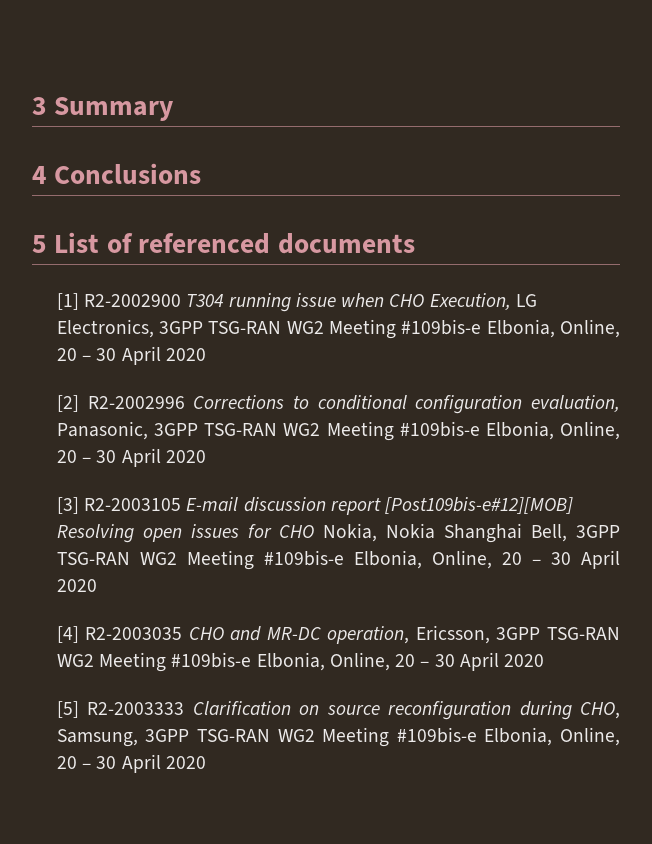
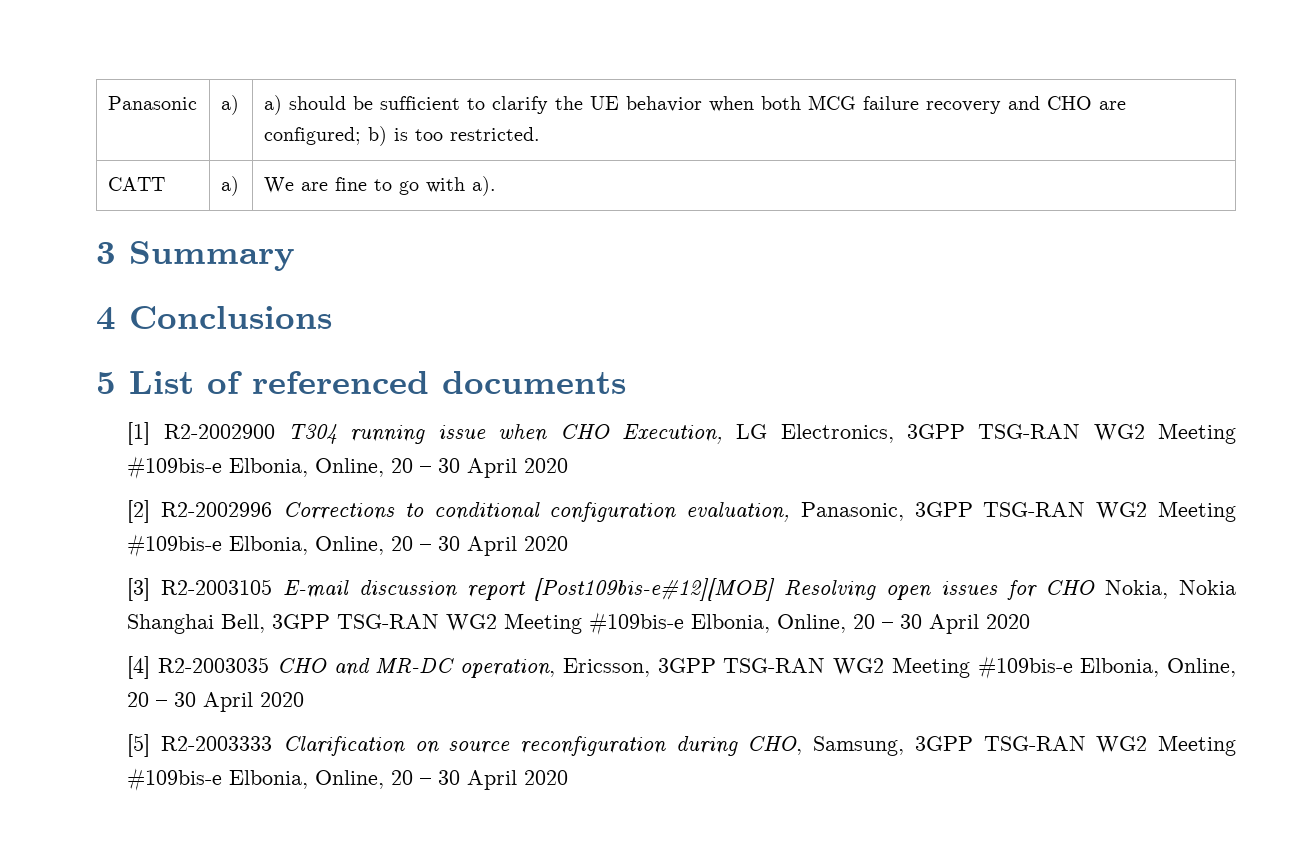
(32, 106) none -> [107,96,197,110] [220,95,239,115] [263,95,1126,115] [263,126,540,146] [107,177,165,191] [220,176,239,196] [263,176,496,196] Panasonic | a) | a) should be sufficient to clarify the UE behavior when both MCG failure recovery and CHO are configured; b) is too restricted. // CATT | a) | We are fine to go with a). //

